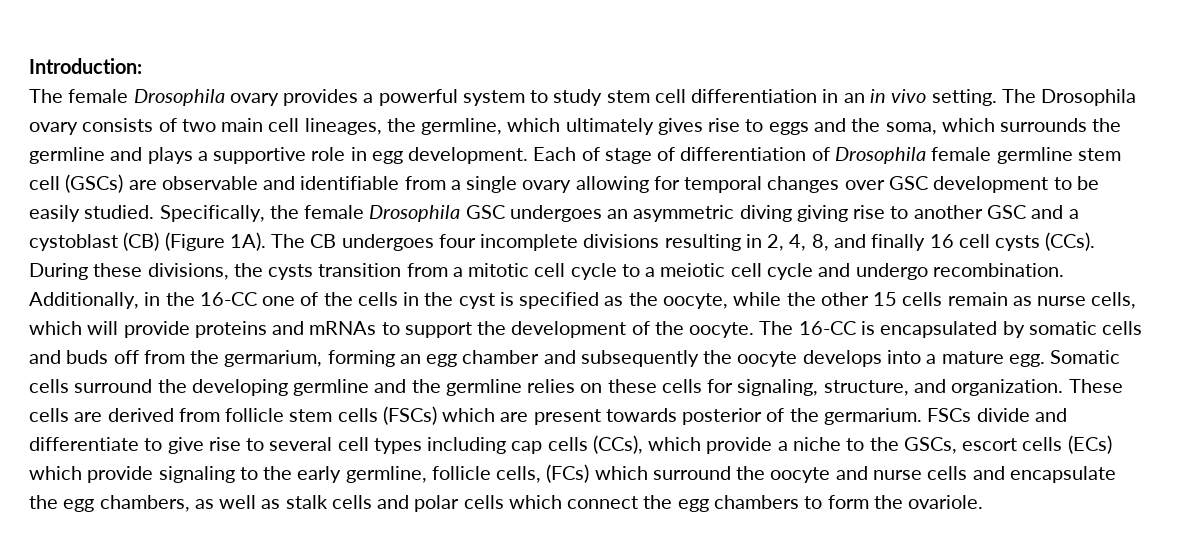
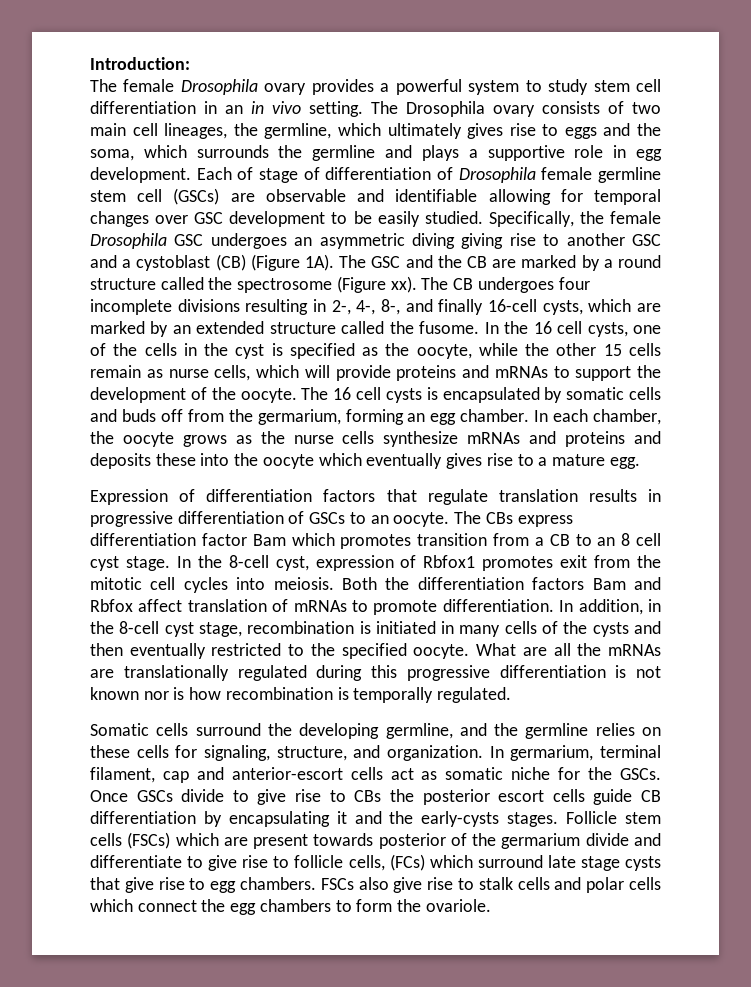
[404,176,572,193] from a single ovary -> (478, 195) none
(306, 241) none -> [371,255,661,271] [90,276,449,293] GSC and the CB are marked by a round structure called the spectrosome (Figure xx). The
[767,232,1096,251] [29,263,1064,280] [29,292,257,309] 2, 4, 8, and finally 16 cell cysts (CCs). During these divisions, the cysts transition from a mitotic cell cycle to a meiotic cell cycle and undergo recombination. Additionally, in the 16-CC -> [331,299,662,315] [90,321,628,337] 2-, 4-, 8-, and finally 16-cell cysts, which are marked by an extended structure called the fusome. In the 16 cell cysts,
[798,321,856,335] 16-CC -> [333,387,422,403] 16 cell cysts
[462,350,1045,367] chamber and subsequently the oocyte develops into a mature egg. -> [460,409,661,425] [90,431,661,447] [90,453,640,469] [90,489,661,505] [90,511,573,527] [90,533,661,549] [90,555,661,571] [90,577,661,593] [90,599,661,615] [90,621,662,637] [90,643,662,659] [90,665,661,681] [90,687,512,703] chamber. In each chamber, the oocyte grows as the nurse cells synthesize mRNAs and proteins and deposits these into the oocyte which eventually gives rise to a mature egg. // Expression of differentiation factors that regulate translation results in progressive differentiation of GSCs to an oocyte. The CBs express differentiation factor Bam which promotes transition from a CB to an 8 cell cyst stage. In the 8-cell cyst, expression of Rbfox1 promotes exit from the mitotic cell cycles into meiosis. Both the differentiation factors Bam and Rbfox affect translation of mRNAs to promote differentiation. In addition, in the 8-cell cyst stage, recombination is initiated in many cells of the cysts and then eventually restricted to the specified oocyte. What are all the mRNAs are translationally regulated during this progressive differentiation is not known nor is how recombination is temporally regulated. //
[293,379,370,396] germline -> [385,723,453,739] germline,
[1068,379,1123,393] [29,408,285,422] These cells are derived from follicle -> [489,745,661,761] [90,767,662,783] [90,789,662,805] [90,811,618,827] In germarium, terminal filament, cap and anterior-escort cells act as somatic niche for the GSCs. Once GSCs divide to give rise to CBs the posterior escort cells guide CB differentiation by encapsulating it and the early-cysts stages. Follicle
[823,408,972,425] germarium. FSCs -> [501,833,581,849] germarium
[269,435,1112,454] [29,466,427,483] several cell types including cap cells (CCs), which provide a niche to the GSCs, escort cells (ECs) which provide signaling to the early germline, -> (290, 862) none
[736,466,1116,483] [29,495,281,512] the oocyte and nurse cells and encapsulate the egg chambers, as well as -> [547,855,661,871] [90,877,475,893] late stage cysts that give rise to egg chambers. FSCs also give rise to

